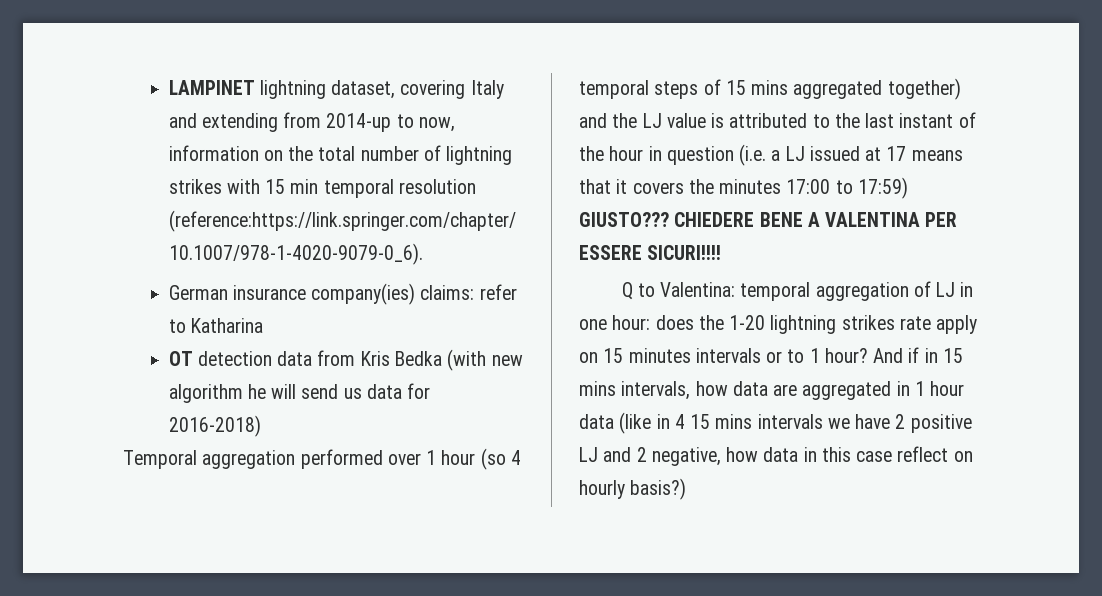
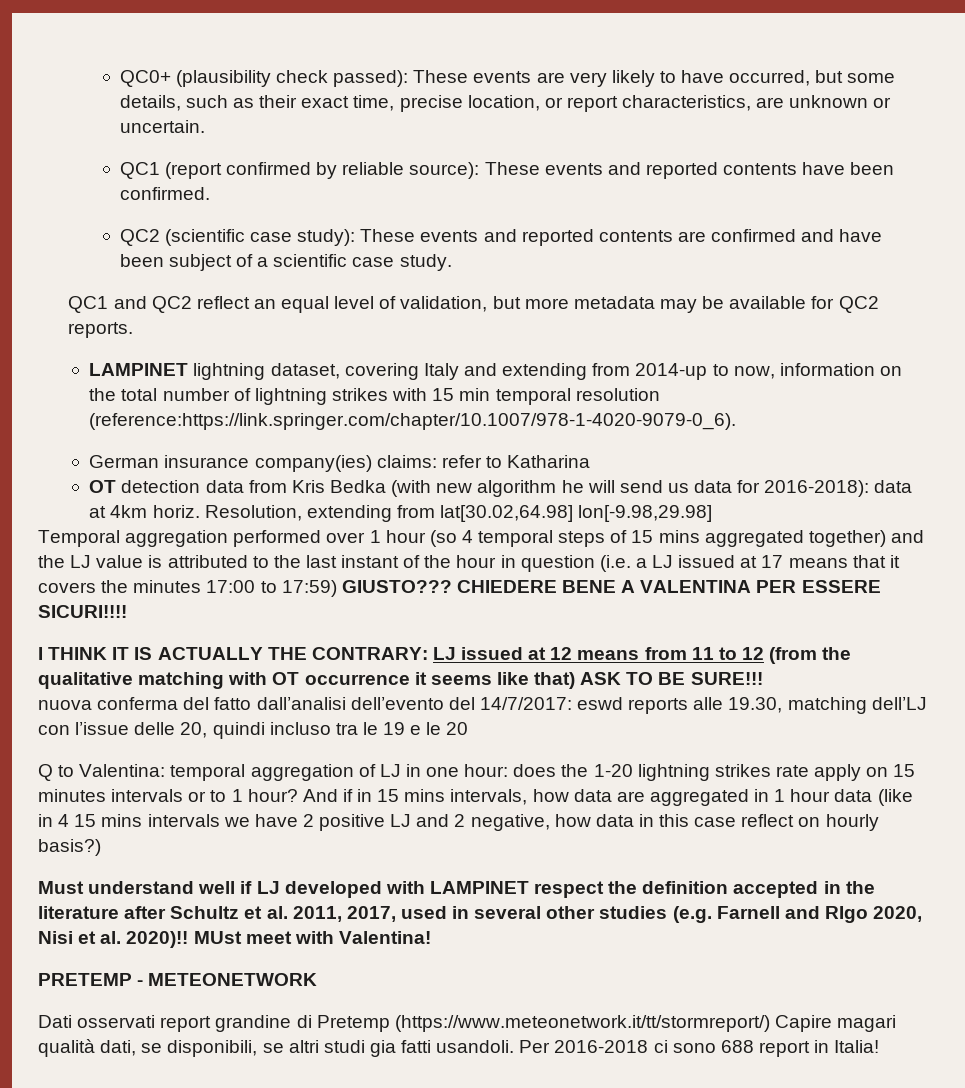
(168, 87) none -> [119,70,896,87] [119,95,892,112] [119,120,205,133] [119,162,895,179] [119,187,210,200] [119,229,883,246] [119,254,452,271] [68,296,879,313] [68,322,134,338] QC0+ (plausibility check passed): These events are very likely to have occurred, but some details, such as their exact time, precise location, or report characteristics, are unknown or uncertain. // QC1 (report confirmed by reliable source): These events and reported contents have been confirmed. // QC2 (scientific case study): These events and reported contents are confirmed and have been subject of a scientific case study. // QC1 and QC2 reflect an equal level of validation, but more metadata may be available for QC2 reports. //
[168,415,261,437] 2016-2018) -> [764,480,913,497] [89,505,713,522] 2016-2018): data at 4km horiz. Resolution, extending from lat[30.02,64.98] lon[-9.98,29.98]
(722, 252) none -> [38,647,852,664] [38,672,763,689] [38,697,927,714] [38,722,469,739] // I THINK IT IS ACTUALLY THE CONTRARY: LJ issued at 12 means from 11 to 12 (from the qualitative matching with OT occurrence it seems like that) ASK TO BE SURE!!! // nuova conferma del fatto dall’analisi dell’evento del 14/7/2017: eswd reports alle 19.30, matching dell’LJ con l’issue delle 20, quindi incluso tra le 19 e le 20
(687, 489) none -> [38,881,875,898] [38,906,923,923] [38,931,431,948] [38,973,318,986] [38,1015,897,1032] [38,1039,880,1057] // Must understand well if LJ developed with LAMPINET respect the definition accepted in the literature after Schultz et al. 2011, 2017, used in several other studies (e.g. Farnell and RIgo 2020, Nisi et al. 2020)!! MUst meet with Valentina! // PRETEMP - METEONETWORK // Dati osservati report grandine di Pretemp (https://www.meteonetwork.it/tt/stormreport/) Capire magari qualità dati, se disponibili, se altri studi gia fatti usandoli. Per 2016-2018 ci sono 688 report in Italia!

